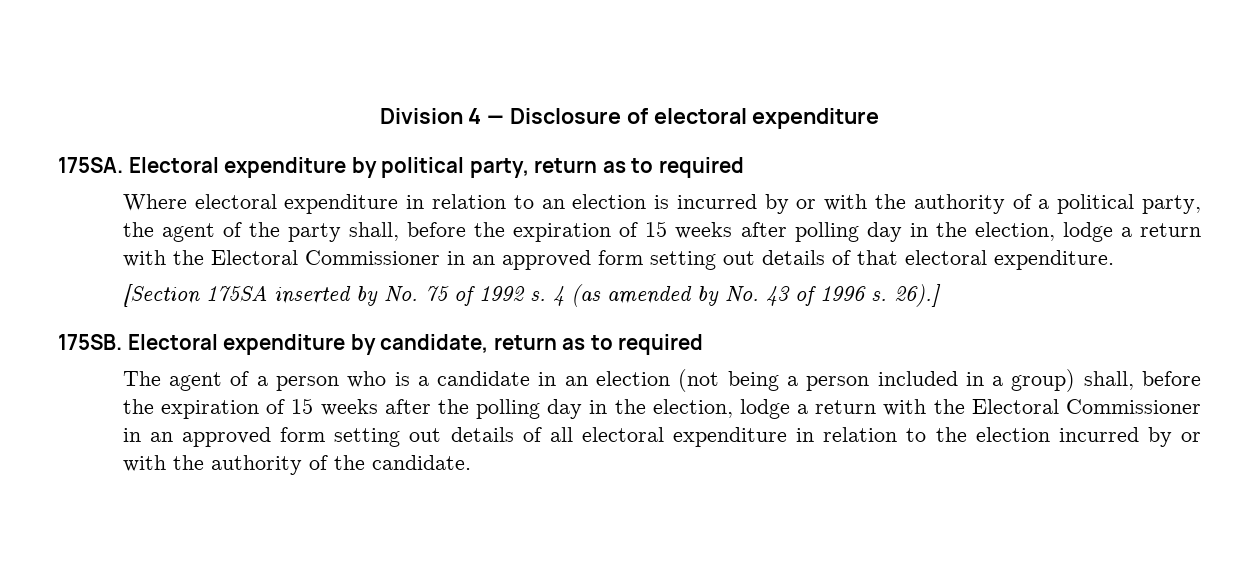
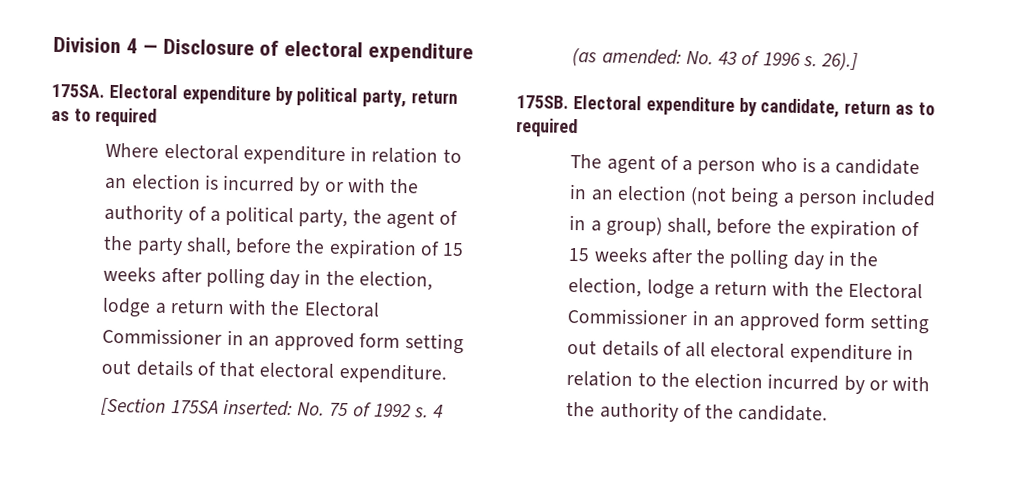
[273,286,378,306] inserted by -> [222,399,293,417] inserted:
[606,286,719,306] amended by -> [601,48,682,65] amended:

